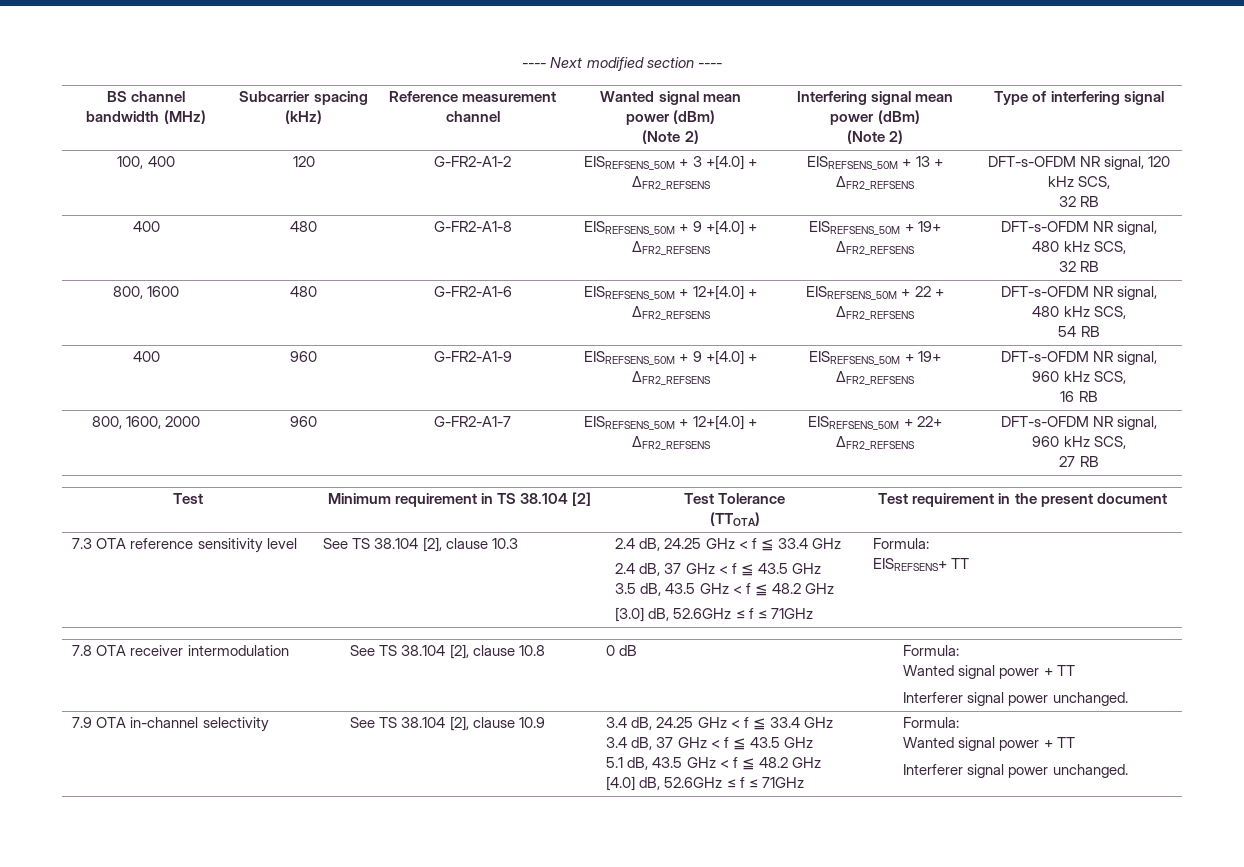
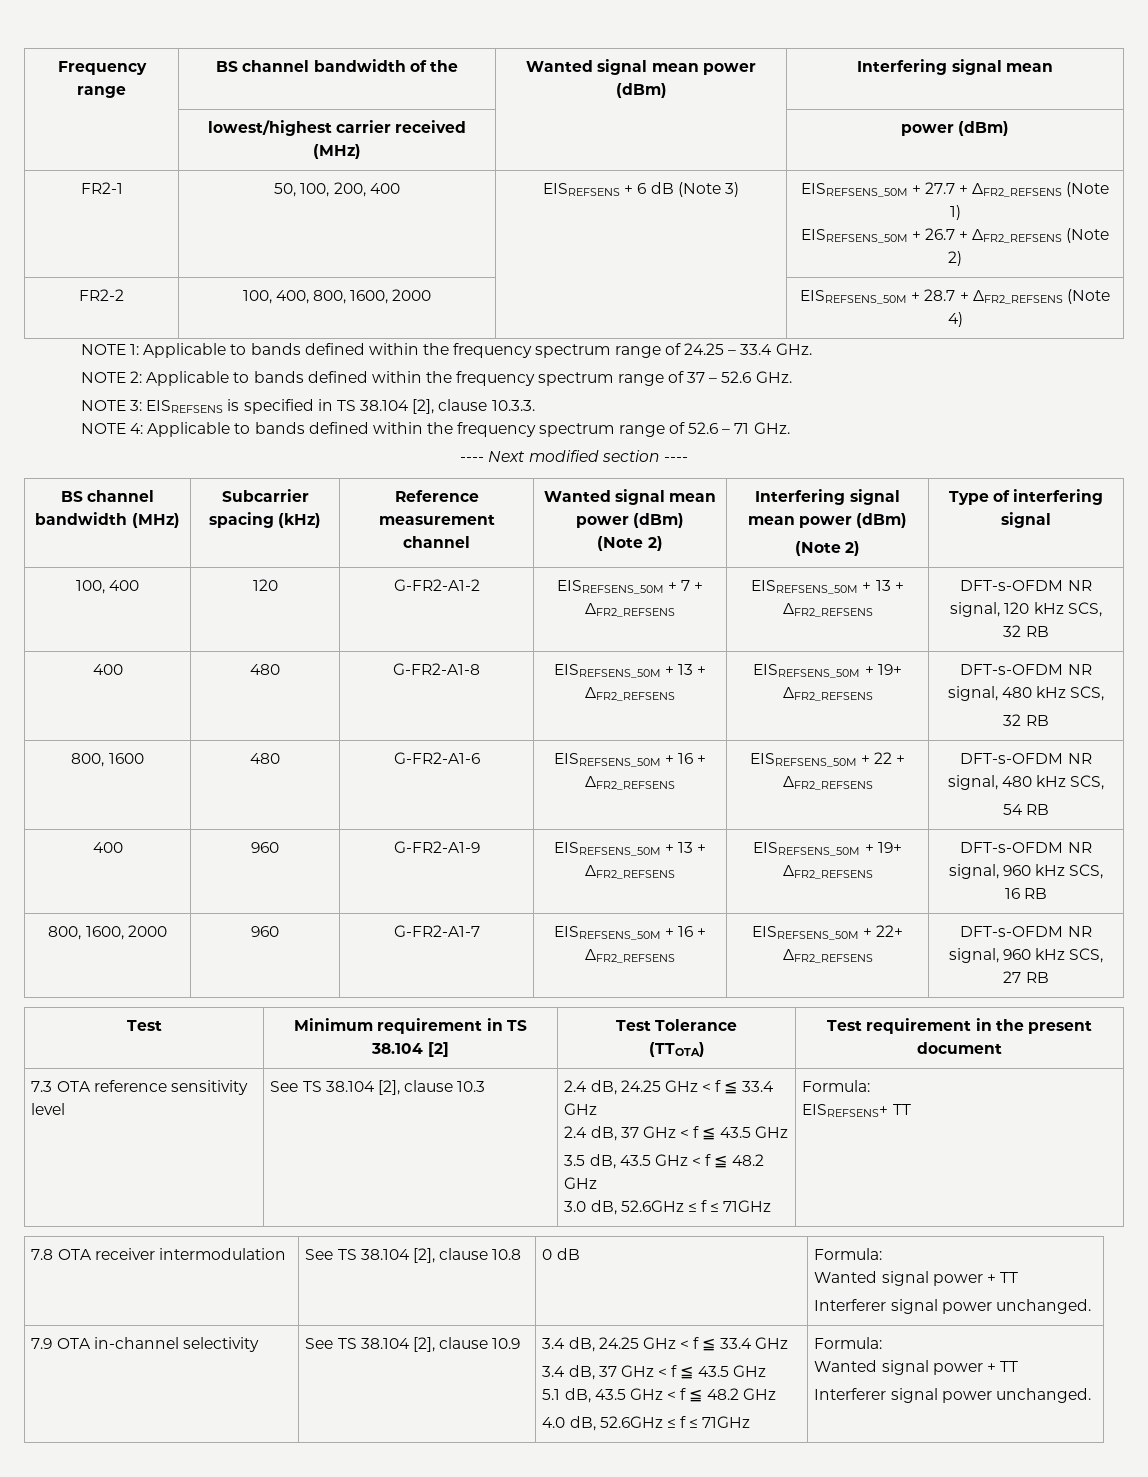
(522, 65) none -> [57,61,147,75] [77,86,126,98] [216,59,458,72] [526,59,756,75] [615,83,667,98] [857,59,1053,75] [207,120,467,136] [313,144,361,159] [900,121,1010,136] [80,182,123,194] [274,182,400,197] [543,182,739,197] [800,182,1110,197] [949,205,961,220] [800,228,1110,243] [948,251,962,266] [79,289,124,301] [242,289,432,304] [800,289,1110,304] [947,312,963,327] [80,343,812,358] [80,371,792,386] [80,399,535,414] [80,422,790,437] Frequency range | BS channel bandwidth of the | Wanted signal mean power (dBm) | Interfering signal mean // | lowest/highest carrier received (MHz) | | power (dBm) // FR2-1 | 50, 100, 200, 400 | EISREFSENS + 6 dB (Note 3) | EISREFSENS_50M + 27.7 + ΔFR2_REFSENS (Note 1) // EISREFSENS_50M + 26.7 + ΔFR2_REFSENS (Note 2) // FR2-2 | 100, 400, 800, 1600, 2000 | | EISREFSENS_50M + 28.7 + ΔFR2_REFSENS (Note 4) // NOTE 1: Applicable to bands defined within the frequency spectrum range of 24.25 – 33.4 GHz. // NOTE 2: Applicable to bands defined within the frequency spectrum range of 37 – 52.6 GHz. // NOTE 3: EISREFSENS is specified in TS 38.104 [2], clause 10.3.3. // NOTE 4: Applicable to bands defined within the frequency spectrum range of 52.6 – 71 GHz. //
[692,155,744,170] 3 +[4.0] -> [681,580,691,591] 7
[692,220,744,235] 9 +[4.0] -> [678,664,694,675] 13
[692,285,744,300] 12+[4.0] -> [678,753,694,764] 16
[692,350,744,365] 9 +[4.0] -> [678,842,694,853] 13
[692,415,744,430] 12+[4.0] -> [678,926,694,937] 16
[615,607,645,622] [3.0] -> [564,1201,587,1212] 3.0
[606,776,636,791] [4.0] -> [542,1417,566,1428] 4.0

